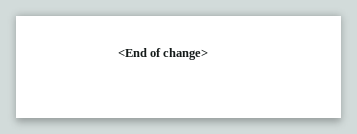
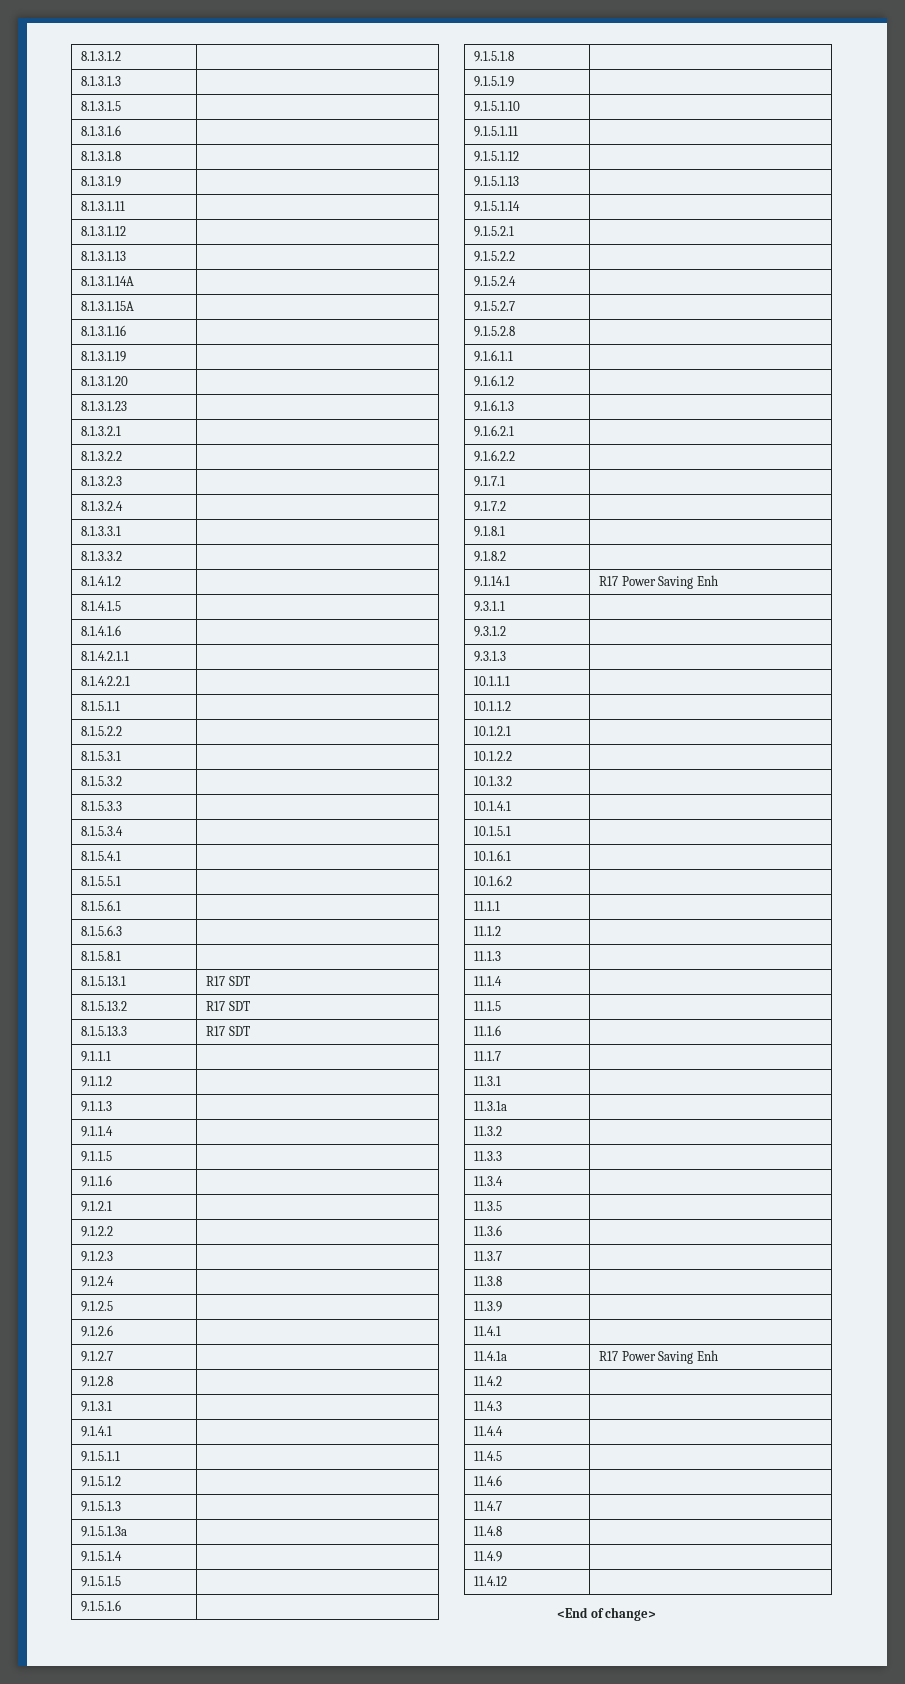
(117, 52) none -> [81,51,122,61] [81,76,122,86] [81,101,122,111] [81,125,122,136] [81,151,122,161] [81,176,122,187] [81,201,126,211] [81,226,127,236] [81,251,127,261] [81,276,135,286] [81,301,135,311] [81,325,127,336] [81,351,127,362] [81,376,129,386] [81,401,128,411] [81,426,122,436] [81,451,123,461] [81,476,123,486] [81,501,124,511] [81,526,122,536] [81,551,123,561] [81,576,122,586] [81,601,122,611] [81,625,122,636] [81,651,130,661] [81,676,131,686] [81,701,121,711] [81,726,123,736] [81,751,122,761] [81,776,123,786] [81,801,123,811] [81,826,124,836] [81,851,122,861] [81,876,122,886] [81,900,122,911] [81,925,123,936] [81,951,122,961] [81,976,127,986] [206,976,250,986] [81,1001,128,1011] [206,1001,250,1011] [81,1026,128,1036] [206,1026,250,1036] [81,1051,112,1062] [81,1076,113,1087] [81,1101,113,1112] [81,1126,114,1137] [81,1151,113,1162] [81,1175,113,1187] [81,1201,113,1212] [81,1226,114,1237] [81,1251,114,1262] [81,1276,115,1287] [81,1301,114,1312] [81,1325,114,1337] [81,1351,114,1362] [81,1376,114,1387] [81,1401,113,1412] [81,1426,113,1437] [81,1451,121,1462] [81,1476,122,1487] [81,1501,122,1512] [81,1526,128,1537] [81,1551,123,1562] [81,1576,122,1587] [81,1600,122,1612] [474,51,515,62] [474,76,515,87] [474,101,521,112] [474,126,519,137] [474,151,520,162] [474,176,520,187] [474,201,521,212] [474,226,515,237] [474,251,516,262] [474,276,517,287] [474,301,516,312] [474,326,516,337] [474,350,514,362] [474,375,515,387] [474,400,515,412] [474,425,515,437] [474,450,516,462] [474,476,506,487] [474,501,507,512] [474,526,506,537] [474,551,507,562] [474,576,511,587] [599,575,718,589] [474,601,506,612] [474,626,507,637] [474,651,507,662] [474,676,511,686] [474,701,512,711] [474,726,512,736] [474,751,513,761] [474,776,513,786] [474,801,512,811] [474,826,512,836] [474,850,512,861] [474,875,513,886] [474,901,501,911] [474,926,502,936] [474,951,502,961] [474,976,503,986] [474,1001,502,1011] [474,1025,502,1036] [474,1051,502,1061] [474,1076,502,1086] [474,1101,508,1111] [474,1126,503,1136] [474,1151,503,1161] [474,1176,504,1186] [474,1201,503,1211] [474,1225,503,1236] [474,1251,503,1261] [474,1276,503,1286] [474,1301,503,1312] [474,1326,502,1336] [474,1351,508,1361] [599,1350,718,1364] [474,1376,503,1386] [474,1401,503,1411] [474,1426,504,1436] [474,1451,503,1461] [474,1475,503,1486] [474,1501,503,1511] [474,1526,503,1536] [474,1551,503,1562] [474,1576,508,1586] 8.1.3.1.2 | // 8.1.3.1.3 | // 8.1.3.1.5 | // 8.1.3.1.6 | // 8.1.3.1.8 | // 8.1.3.1.9 | // 8.1.3.1.11 | // 8.1.3.1.12 | // 8.1.3.1.13 | // 8.1.3.1.14A | // 8.1.3.1.15A | // 8.1.3.1.16 | // 8.1.3.1.19 | // 8.1.3.1.20 | // 8.1.3.1.23 | // 8.1.3.2.1 | // 8.1.3.2.2 | // 8.1.3.2.3 | // 8.1.3.2.4 | // 8.1.3.3.1 | // 8.1.3.3.2 | // 8.1.4.1.2 | // 8.1.4.1.5 | // 8.1.4.1.6 | // 8.1.4.2.1.1 | // 8.1.4.2.2.1 | // 8.1.5.1.1 | // 8.1.5.2.2 | // 8.1.5.3.1 | // 8.1.5.3.2 | // 8.1.5.3.3 | // 8.1.5.3.4 | // 8.1.5.4.1 | // 8.1.5.5.1 | // 8.1.5.6.1 | // 8.1.5.6.3 | // 8.1.5.8.1 | // 8.1.5.13.1 | R17 SDT // 8.1.5.13.2 | R17 SDT // 8.1.5.13.3 | R17 SDT // 9.1.1.1 | // 9.1.1.2 | // 9.1.1.3 | // 9.1.1.4 | // 9.1.1.5 | // 9.1.1.6 | // 9.1.2.1 | // 9.1.2.2 | // 9.1.2.3 | // 9.1.2.4 | // 9.1.2.5 | // 9.1.2.6 | // 9.1.2.7 | // 9.1.2.8 | // 9.1.3.1 | // 9.1.4.1 | // 9.1.5.1.1 | // 9.1.5.1.2 | // 9.1.5.1.3 | // 9.1.5.1.3a | // 9.1.5.1.4 | // 9.1.5.1.5 | // 9.1.5.1.6 | // 9.1.5.1.8 | // 9.1.5.1.9 | // 9.1.5.1.10 | // 9.1.5.1.11 | // 9.1.5.1.12 | // 9.1.5.1.13 | // 9.1.5.1.14 | // 9.1.5.2.1 | // 9.1.5.2.2 | // 9.1.5.2.4 | // 9.1.5.2.7 | // 9.1.5.2.8 | // 9.1.6.1.1 | // 9.1.6.1.2 | // 9.1.6.1.3 | // 9.1.6.2.1 | // 9.1.6.2.2 | // 9.1.7.1 | // 9.1.7.2 | // 9.1.8.1 | // 9.1.8.2 | // 9.1.14.1 | R17 Power Saving Enh // 9.3.1.1 | // 9.3.1.2 | // 9.3.1.3 | // 10.1.1.1 | // 10.1.1.2 | // 10.1.2.1 | // 10.1.2.2 | // 10.1.3.2 | // 10.1.4.1 | // 10.1.5.1 | // 10.1.6.1 | // 10.1.6.2 | // 11.1.1 | // 11.1.2 | // 11.1.3 | // 11.1.4 | // 11.1.5 | // 11.1.6 | // 11.1.7 | // 11.3.1 | // 11.3.1a | // 11.3.2 | // 11.3.3 | // 11.3.4 | // 11.3.5 | // 11.3.6 | // 11.3.7 | // 11.3.8 | // 11.3.9 | // 11.4.1 | // 11.4.1a | R17 Power Saving Enh // 11.4.2 | // 11.4.3 | // 11.4.4 | // 11.4.5 | // 11.4.6 | // 11.4.7 | // 11.4.8 | // 11.4.9 | // 11.4.12 | //

